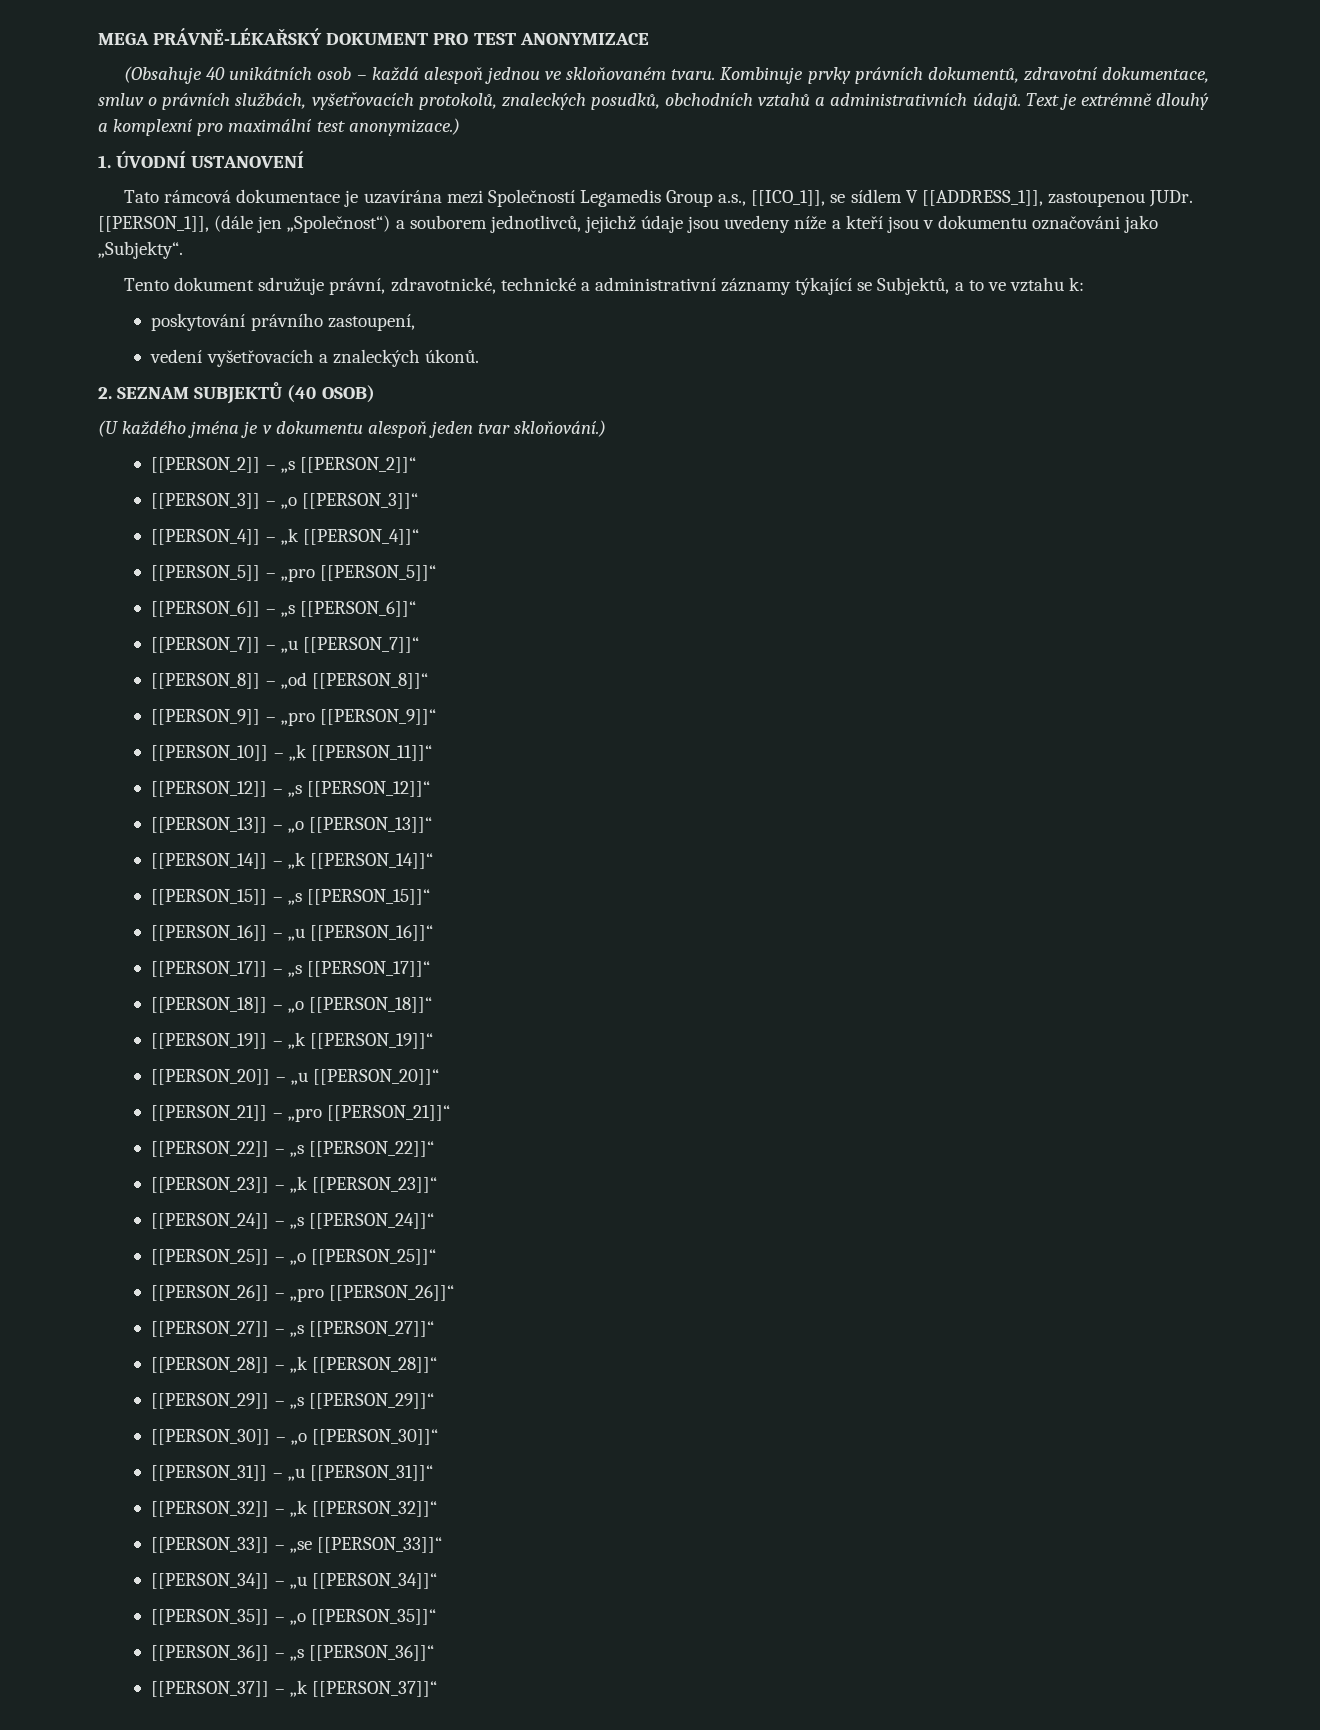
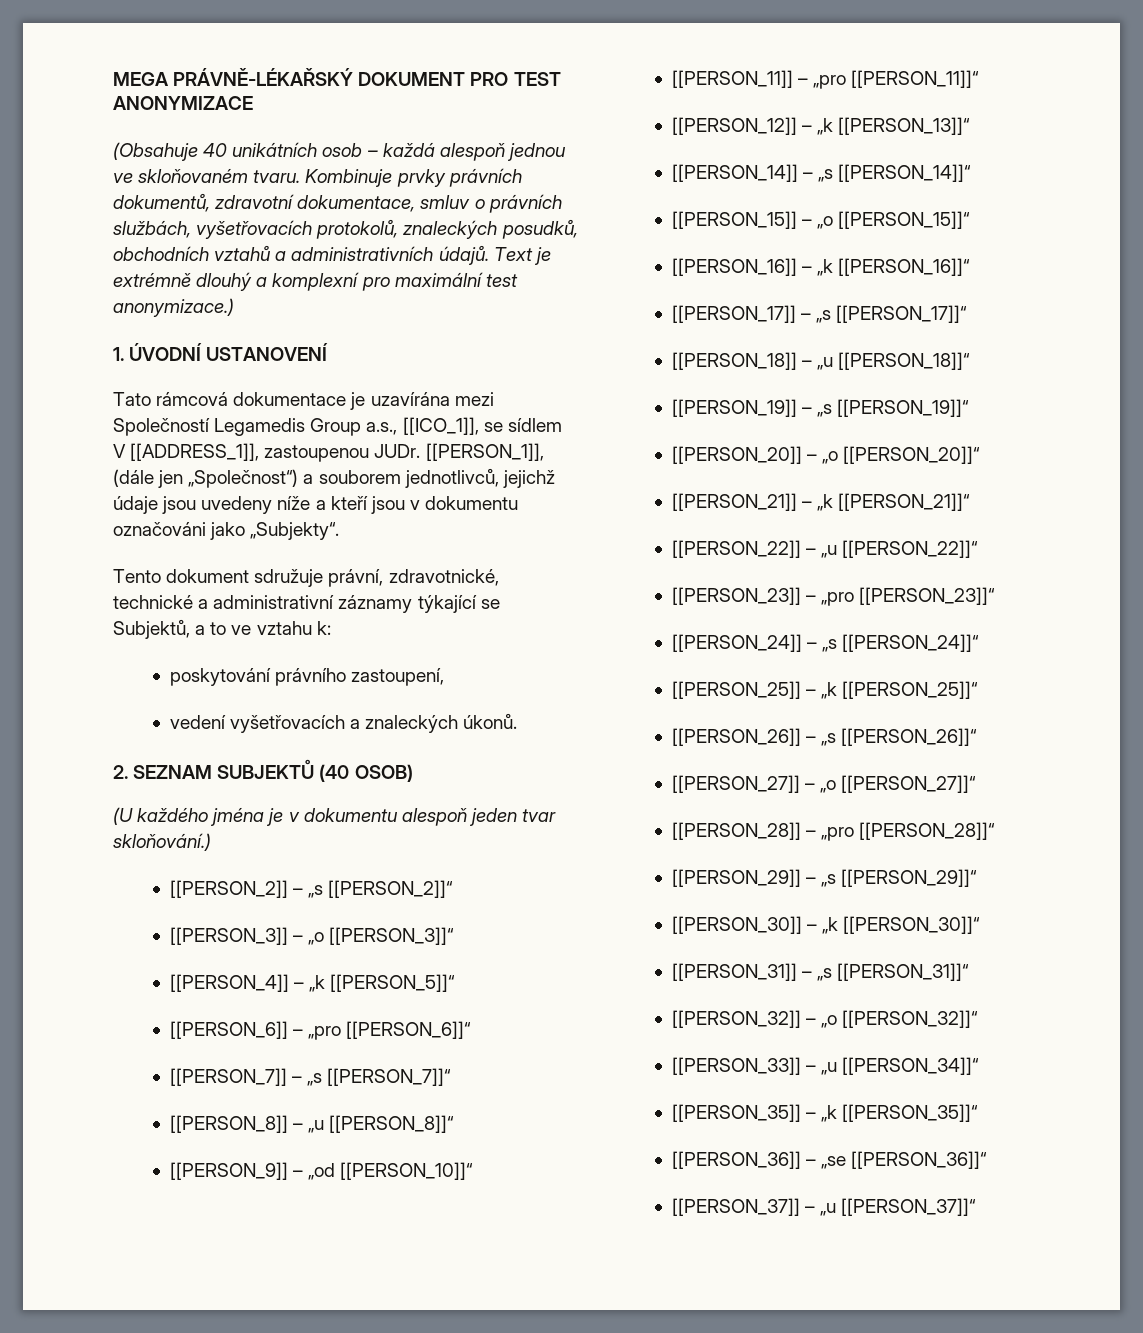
[302,529,419,545] [151,565,315,582] [[PERSON_4]]“ // [[PERSON_5]] – „pro -> (326, 983) none
[280,605,295,617] „s -> [308,1026,342,1040] „pro
[280,640,298,653] „u -> [307,1073,323,1086] „s
[280,672,307,689] „od -> [308,1120,325,1133] „u
[280,709,436,726] [151,744,432,761] [151,781,430,797] [151,817,304,833] „pro [[PERSON_9]]“ // [[PERSON_10]] – „k [[PERSON_11]]“ // [[PERSON_12]] – „s [[PERSON_12]]“ // [[PERSON_13]] – „o -> [308,1162,474,1180] [671,70,980,89] [671,117,834,135] „od [[PERSON_10]]“ // [[PERSON_11]] – „pro [[PERSON_11]]“ // [[PERSON_12]] – „k
[287,852,306,869] „k -> [818,169,834,182] „s
[287,893,302,905] „s -> [817,216,834,229] „o
[287,928,305,941] „u -> [817,259,834,276] „k
[287,1001,304,1013] „o -> [817,357,834,370] „u
[287,1032,306,1049] „k -> [817,404,833,417] „s
[290,1072,308,1085] „u -> [822,451,839,464] „o
[287,1108,322,1122] „pro -> [817,494,834,511] „k
[289,1145,304,1157] „s -> [821,545,838,558] „u
[289,1176,308,1193] „k -> [821,592,855,606] „pro
[289,1253,306,1265] „o -> [821,682,838,699] „k
[289,1288,324,1302] „pro -> [821,733,837,746] „s
[289,1325,304,1337] „s -> [820,780,837,793] „o
[289,1356,308,1373] „k -> [821,827,855,841] „pro
[290,1433,307,1445] „o -> [822,917,839,934] „k
[287,1468,305,1481] „u -> [817,968,833,981] „s
[289,1500,308,1517] „k -> [821,1015,838,1028] „o
[289,1537,442,1553] [151,1573,285,1589] „se [[PERSON_33]]“ // [[PERSON_34]] – -> (817, 1068) none
[289,1613,306,1625] „o -> [821,1105,838,1122] „k
[289,1649,304,1661] „s -> [821,1156,847,1169] „se
[289,1680,308,1697] „k -> [820,1203,837,1216] „u

